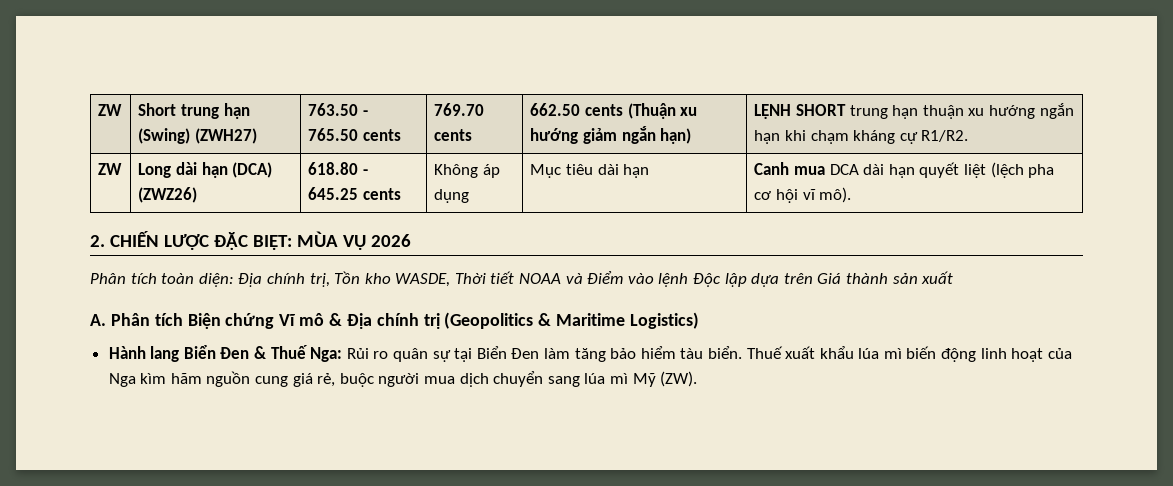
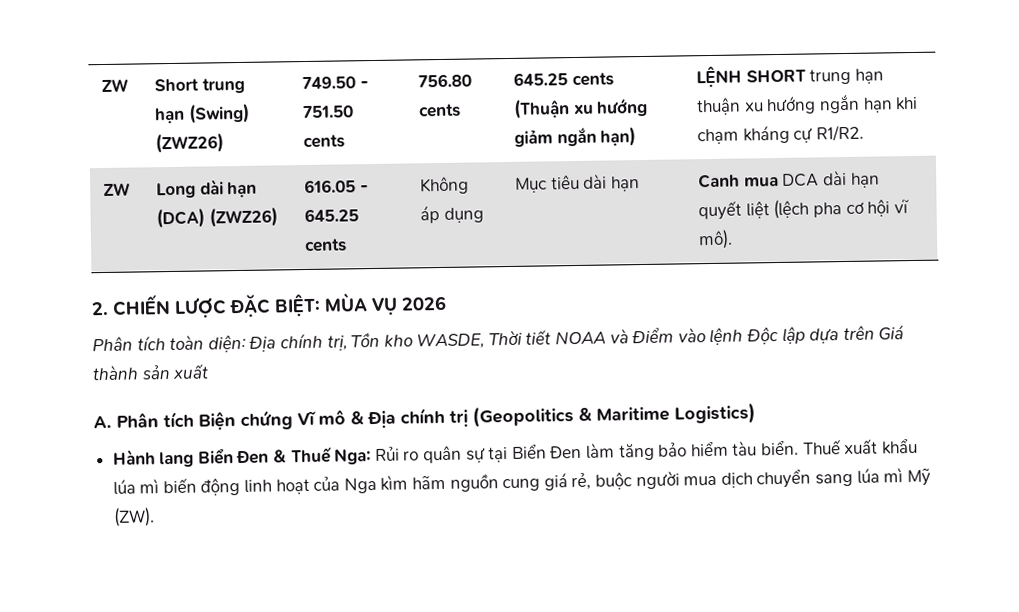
[195,128,258,144] [308,103,369,116] [308,128,402,141] [434,103,485,116] [434,129,473,141] [530,103,581,116] (ZWH27) | 763.50 - 765.50 cents | 769.70 cents | 662.50 -> [155,132,225,154] [302,76,369,90] [303,105,355,119] [303,134,346,149] [418,73,473,88] [418,103,462,118] [513,72,569,86] (ZWZ26) | 749.50 - 751.50 cents | 756.80 cents | 645.25
[308,162,359,175] 618.80 -> [304,179,357,194] 616.05

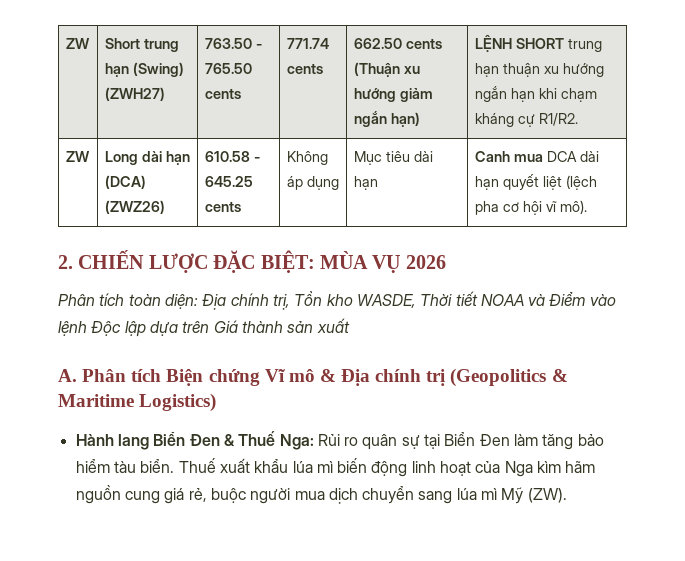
[155,132,225,154] [302,76,369,90] [303,105,355,119] [303,134,346,149] [418,73,473,88] [418,103,462,118] [513,72,569,86] (ZWZ26) | 749.50 - 751.50 cents | 756.80 cents | 645.25 -> [104,87,165,101] [204,38,262,49] [204,63,252,74] [204,88,241,99] [286,38,329,49] [286,63,323,74] [353,38,402,49] (ZWH27) | 763.50 - 765.50 cents | 771.74 cents | 662.50
[304,179,357,194] 616.05 -> [204,151,250,162] 610.58

